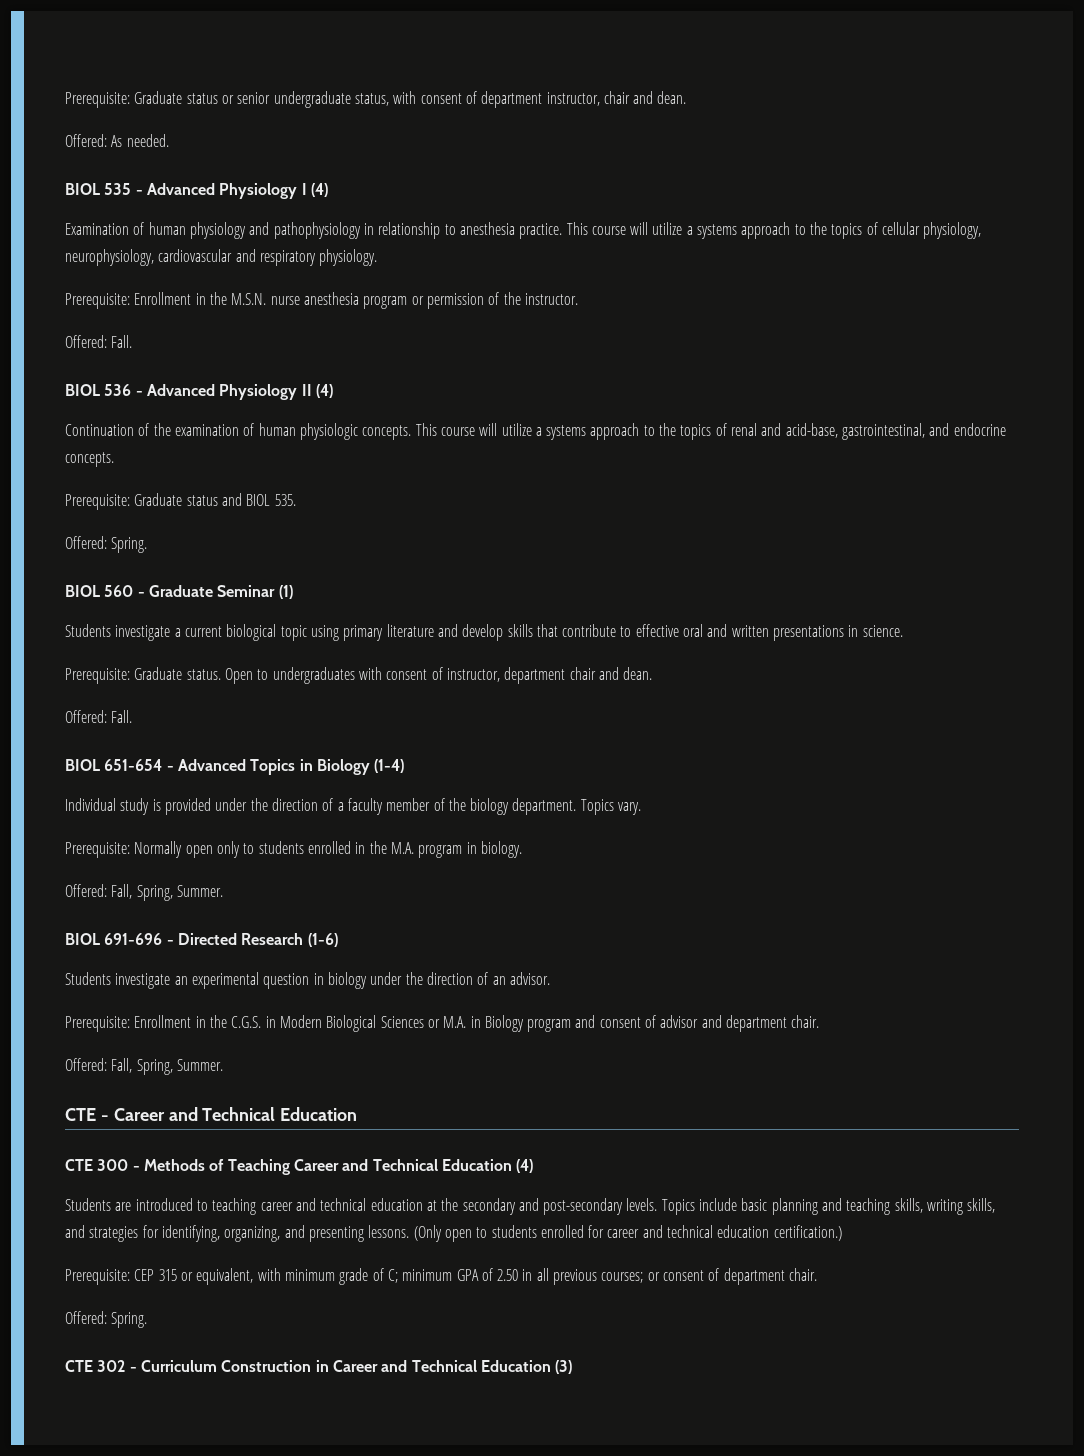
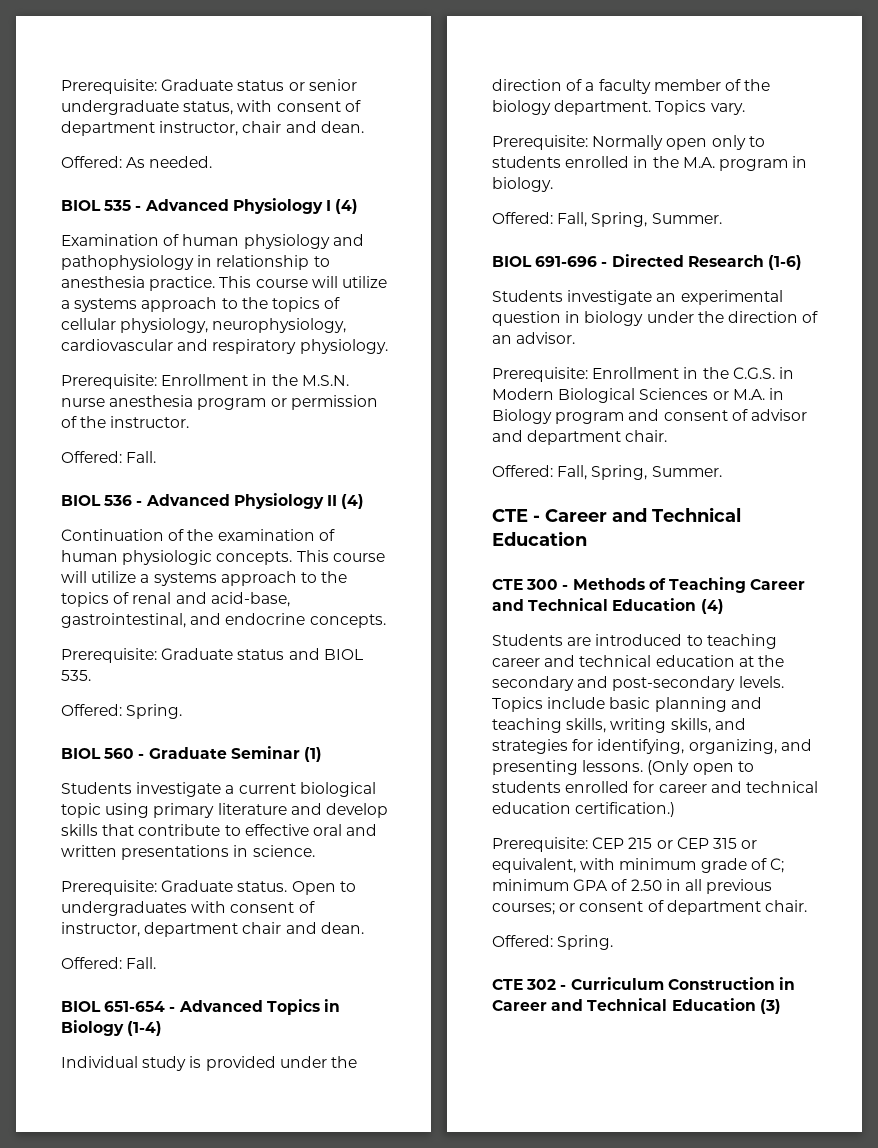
(155, 1275) none -> [628,837,709,849] 215 or CEP

